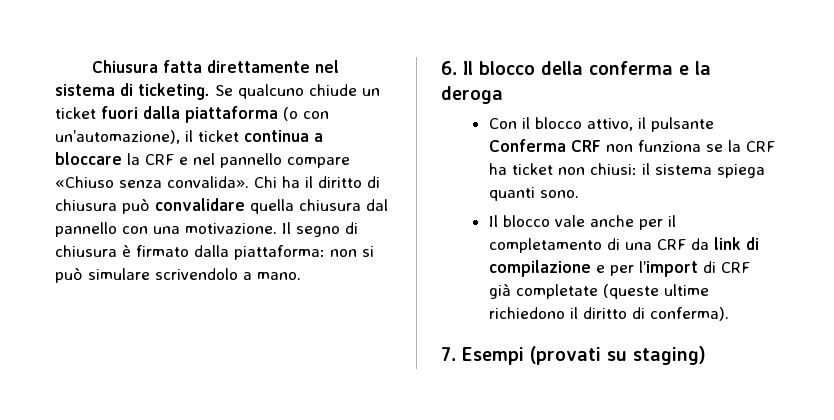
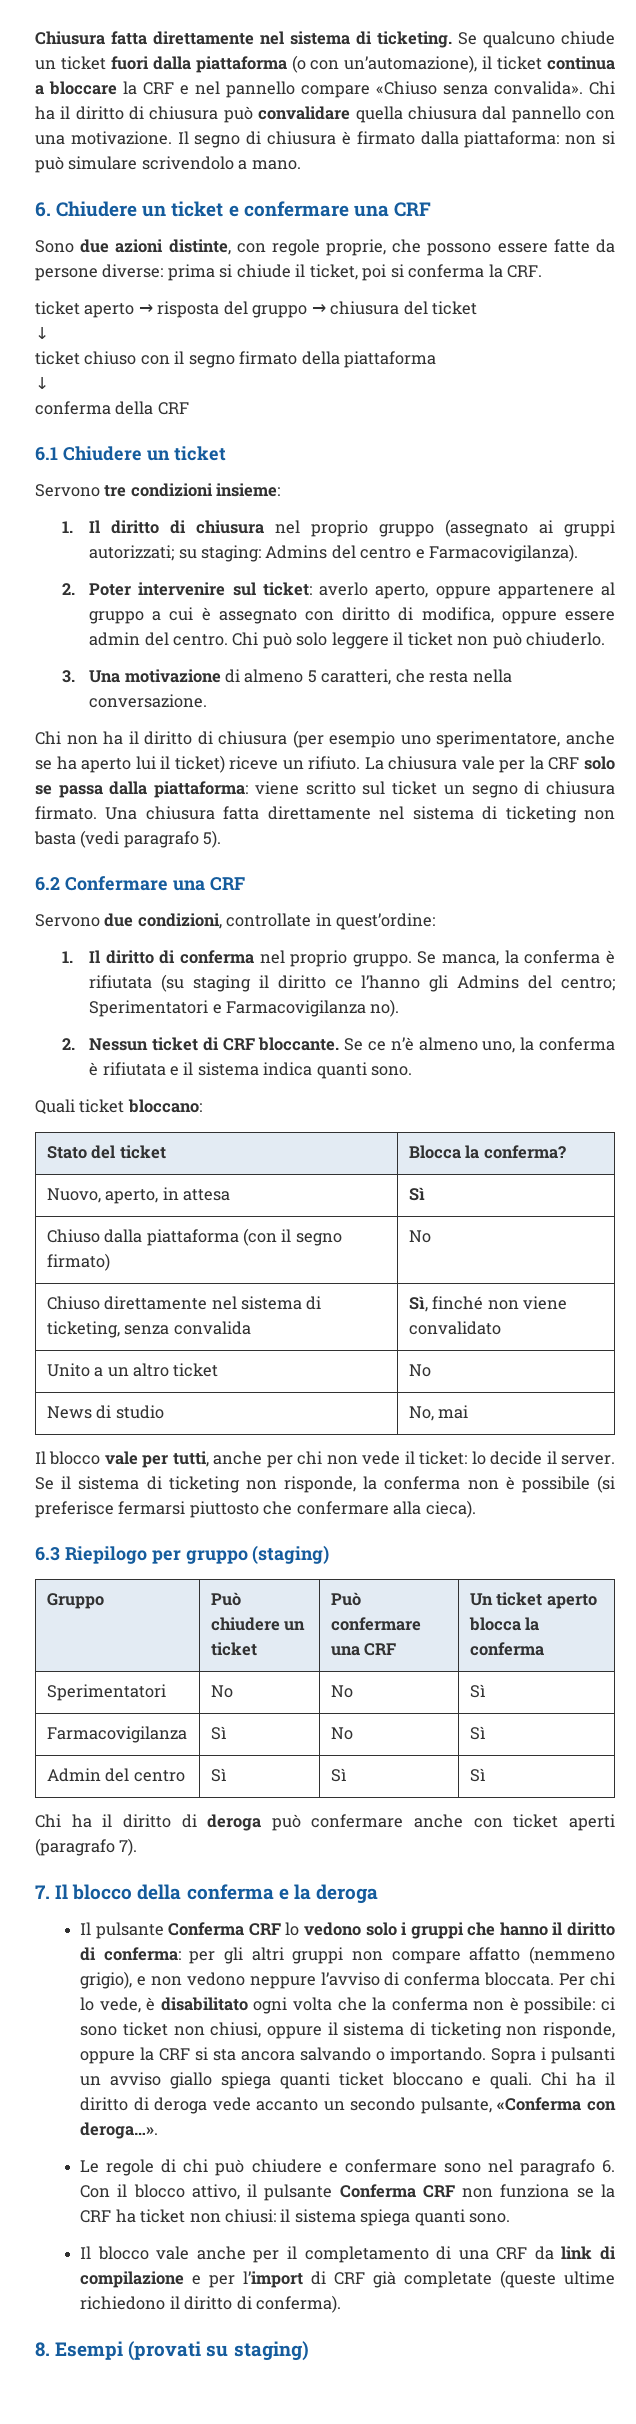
(457, 68) none -> [56,201,431,217] [35,239,615,256] [35,264,543,281] [35,301,478,318] [35,327,49,339] [35,351,437,368] [35,377,49,389] [35,401,189,415] [35,446,226,461] [35,483,281,497] [62,519,615,537] [89,544,579,562] [62,582,615,599] [89,607,615,624] [89,632,606,649] [62,669,512,685] [89,694,208,708] [35,730,615,748] [35,755,616,773] [35,781,616,798] [35,806,615,823] [34,830,222,848] [35,876,245,891] [35,913,436,930] [62,950,615,967] [89,974,616,992] [89,999,400,1017] [62,1037,615,1053] [89,1062,413,1079] [35,1099,202,1114] [46,1145,166,1159] [408,1145,566,1159] [46,1187,231,1204] [408,1187,425,1201] [46,1228,342,1246] [46,1253,110,1271] [408,1230,431,1243] [46,1296,322,1310] [46,1321,251,1338] [408,1296,568,1312] [408,1321,501,1335] [46,1363,219,1377] [408,1364,431,1377] [46,1405,164,1419] [408,1405,469,1421] [35,1451,616,1468] [35,1475,616,1493] [35,1500,476,1518] [35,1545,330,1564] [46,1593,104,1609] [210,1592,241,1606] [210,1617,306,1631] [210,1642,257,1656] [330,1592,361,1606] [330,1617,421,1631] [330,1643,397,1656] [469,1592,597,1609] [468,1617,540,1631] [469,1642,544,1656] [46,1684,166,1701] [210,1685,233,1698] [330,1685,353,1698] [469,1684,485,1698] [46,1726,187,1743] [210,1726,226,1740] [330,1727,353,1740] [469,1726,485,1740] [46,1768,185,1782] [210,1768,226,1782] [330,1768,346,1782] [469,1768,485,1782] [35,1814,615,1831] [35,1838,138,1856] [35,1885,50,1899] Chiudere un ticket e confermare una CRF // Sono due azioni distinte, con regole proprie, che possono essere fatte da persone diverse: prima si chiude il ticket, poi si conferma la CRF. // ticket aperto → risposta del gruppo → chiusura del ticket // ↓ // ticket chiuso con il segno firmato della piattaforma // ↓ // conferma della CRF // 6.1 Chiudere un ticket // Servono tre condizioni insieme: // 1. Il diritto di chiusura nel proprio gruppo (assegnato ai gruppi autorizzati; su staging: Admins del centro e Farmacovigilanza). // 2. Poter intervenire sul ticket: averlo aperto, oppure appartenere al gruppo a cui è assegnato con diritto di modifica, oppure essere admin del centro. Chi può solo leggere il ticket non può chiuderlo. // 3. Una motivazione di almeno 5 caratteri, che resta nella conversazione. // Chi non ha il diritto di chiusura (per esempio uno sperimentatore, anche se ha aperto lui il ticket) riceve un rifiuto. La chiusura vale per la CRF solo se passa dalla piattaforma: viene scritto sul ticket un segno di chiusura firmato. Una chiusura fatta direttamente nel sistema di ticketing non basta (vedi paragrafo 5). // 6.2 Confermare una CRF // Servono due condizioni, controllate in quest’ordine: // 1. Il diritto di conferma nel proprio gruppo. Se manca, la conferma è rifiutata (su staging il diritto ce l’hanno gli Admins del centro; Sperimentatori e Farmacovigilanza no). // 2. Nessun ticket di CRF bloccante. Se ce n’è almeno uno, la conferma è rifiutata e il sistema indica quanti sono. // Quali ticket bloccano: // Stato del ticket | Blocca la conferma? // Nuovo, aperto, in attesa | Sì // Chiuso dalla piattaforma (con il segno firmato) | No // Chiuso direttamente nel sistema di ticketing, senza convalida | Sì, finché non viene convalidato // Unito a un altro ticket | No // News di studio | No, mai // Il blocco vale per tutti, anche per chi non vede il ticket: lo decide il server. Se il sistema di ticketing non risponde, la conferma non è possibile (si preferisce fermarsi piuttosto che confermare alla cieca). // 6.3 Riepilogo per gruppo (staging) // Gruppo | Può chiudere un ticket | Può confermare una CRF | Un ticket aperto blocca la conferma // Sperimentatori | No | No | Sì // Farmacovigilanza | Sì | No | Sì // Admin del centro | Sì | Sì | Sì // Chi ha il diritto di deroga può confermare anche con ticket aperti (paragrafo 7). // 7.
(503, 95) none -> [80,1922,615,1939] [80,1946,616,1964] [80,1971,615,1989] [80,1997,616,2014] [80,2022,616,2039] [80,2047,616,2064] [80,2072,615,2089] [80,2097,616,2114] [80,2122,159,2139] [80,2159,615,2176] Il pulsante Conferma CRF lo vedono solo i gruppi che hanno il diritto di conferma: per gli altri gruppi non compare affatto (nemmeno grigio), e non vedono neppure l’avviso di conferma bloccata. Per chi lo vede, è disabilitato ogni volta che la conferma non è possibile: ci sono ticket non chiusi, oppure il sistema di ticketing non risponde, oppure la CRF si sta ancora salvando o importando. Sopra i pulsanti un avviso giallo spiega quanti ticket bloccano e quali. Chi ha il diritto di deroga vede accanto un secondo pulsante, «Conferma con deroga…». // Le regole di chi può chiudere e confermare sono nel paragrafo 6.
[441,347,456,361] 7. -> [35,2342,50,2357] 8.

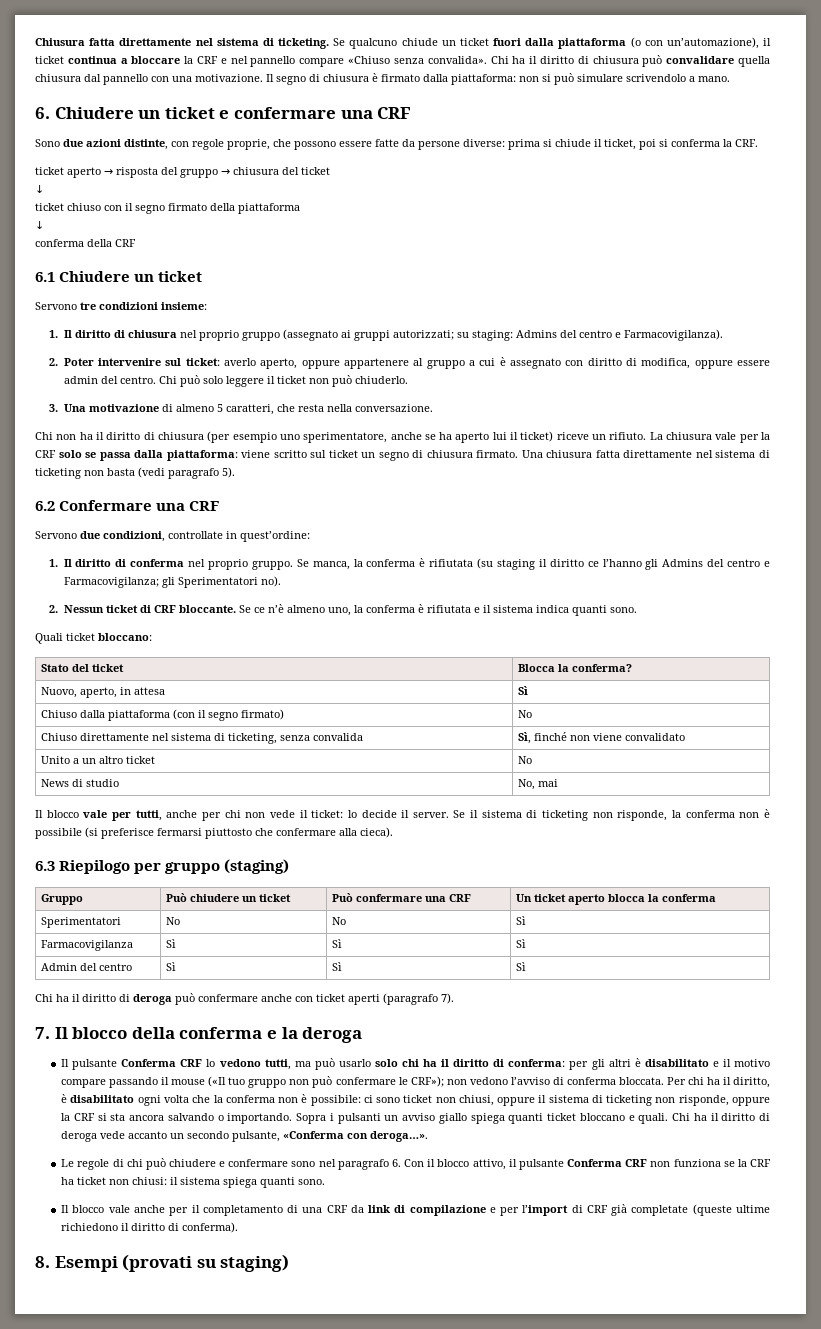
[561,977,616,991] [89,1000,367,1017] centro; Sperimentatori e Farmacovigilanza -> [727,559,770,567] [63,577,258,588] centro e Farmacovigilanza; gli Sperimentatori
[330,1727,353,1740] No -> [332,939,343,948] Sì
[365,1922,548,1939] solo i gruppi che hanno -> [264,1058,438,1070] tutti, ma può usarlo solo chi ha
[292,1946,616,1964] [80,1971,147,1989] gruppi non compare affatto (nemmeno grigio), e -> [634,1058,770,1067] [61,1076,444,1088] è disabilitato e il motivo compare passando il mouse («Il tuo gruppo non può confermare le CRF»);
[249,1976,316,1989] neppure -> (508, 1081) none
[80,1997,141,2013] lo vede, -> [706,1077,770,1088] ha il diritto,

